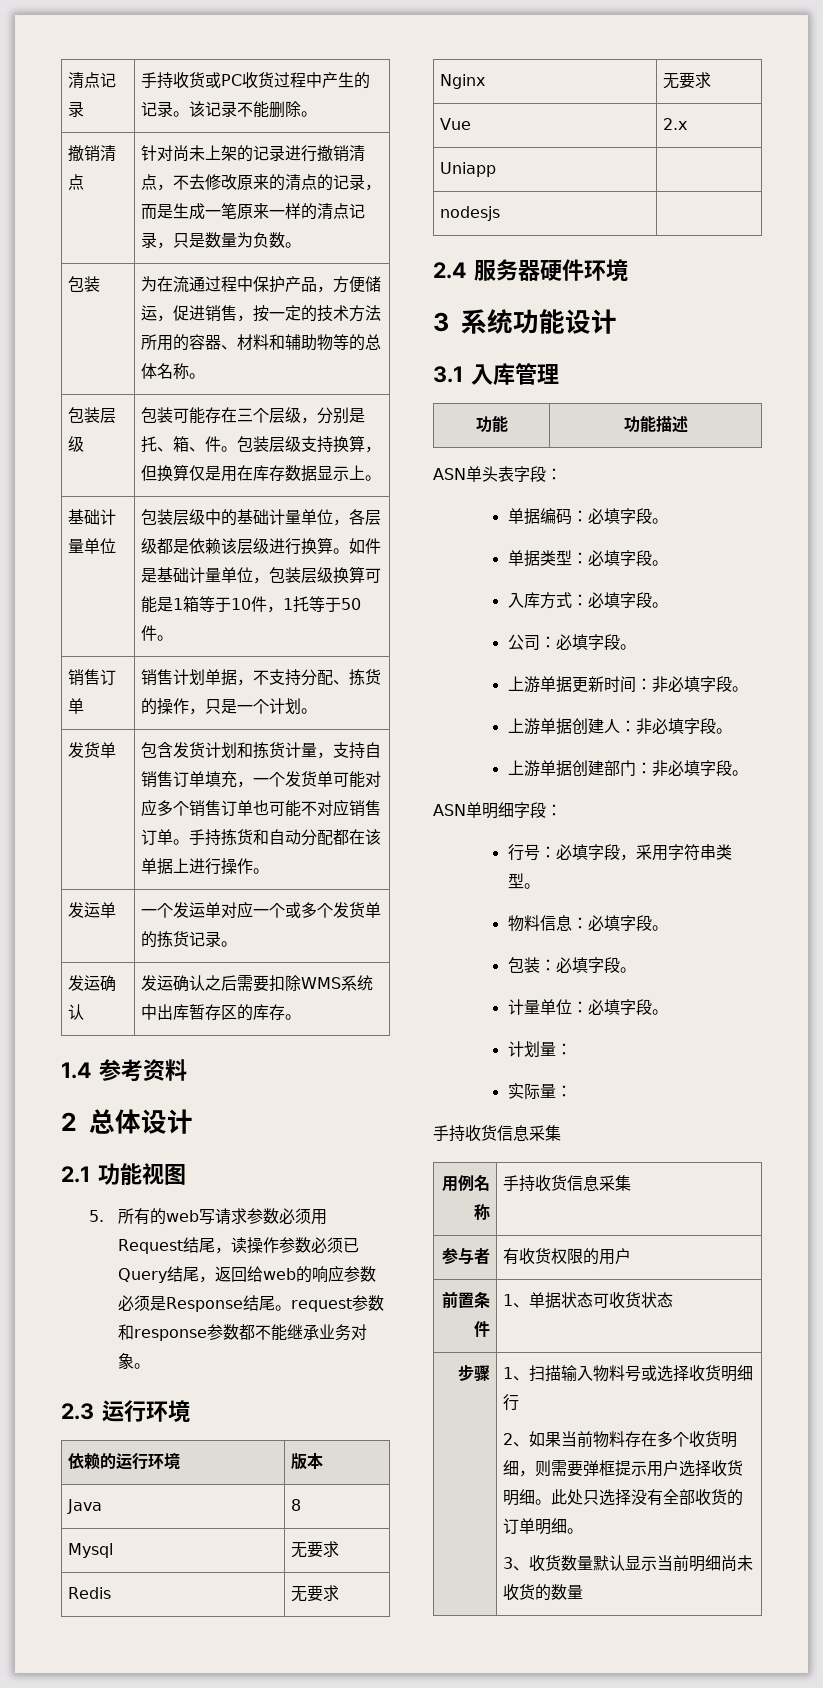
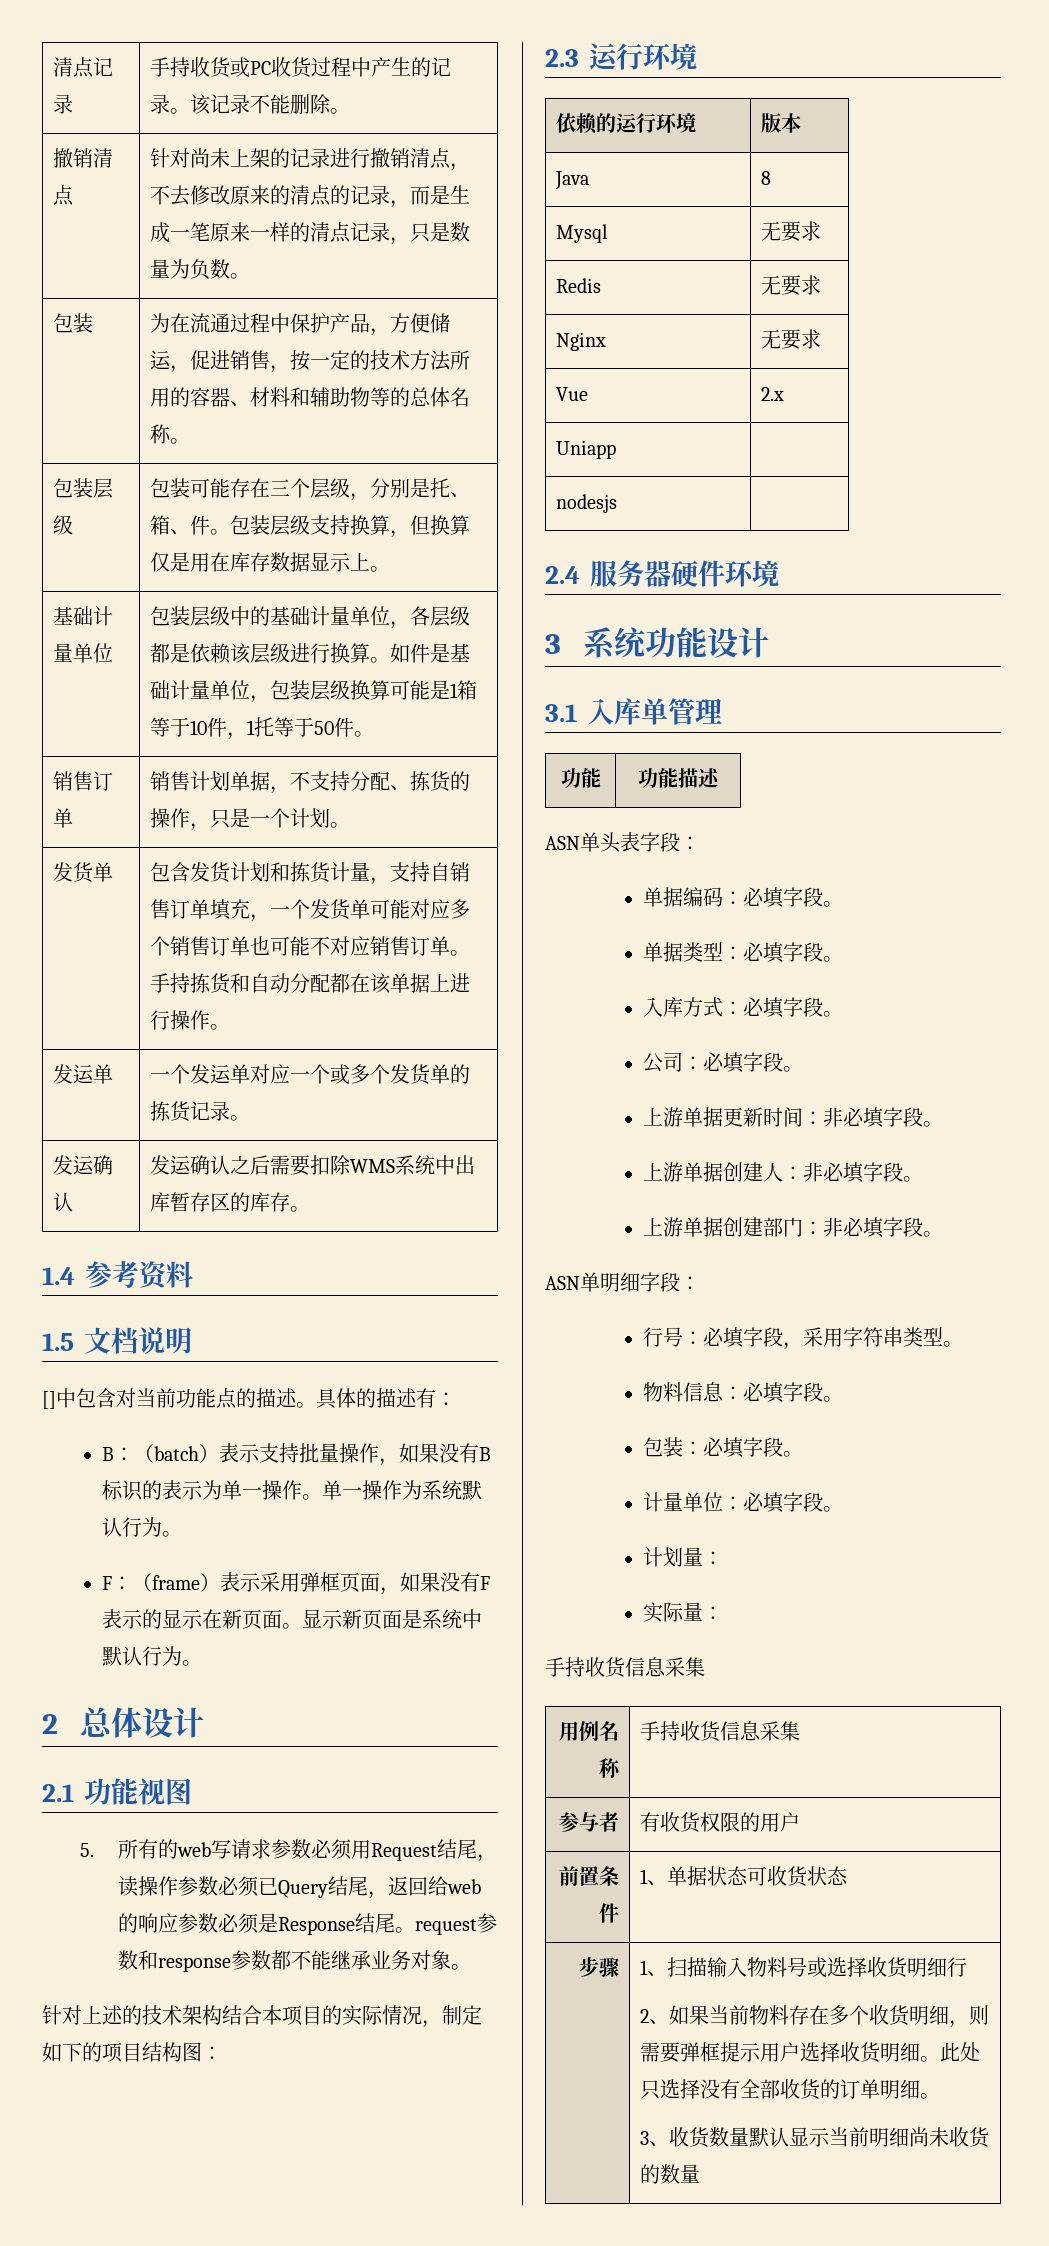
(187, 1070) none -> [42,1327,192,1354] [42,1388,456,1409] [102,1443,492,1466] [102,1480,483,1501] [102,1517,183,1537] [102,1572,491,1595] [102,1609,483,1629] [102,1646,203,1666] // 1.5文档说明 // []中包含对当前功能点的描述。具体的描述有： // B：（batch）表示支持批量操作，如果没有B标识的表示为单一操作。单一操作为系统默认行为。 // F：（frame）表示采用弹框页面，如果没有F表示的显示在新页面。显示新页面是系统中默认行为。
(150, 1366) none -> [42,2005,482,2028] [42,2042,222,2063] // 针对上述的技术架构结合本项目的实际情况，制定如下的项目结构图：
(515, 374) none -> [641,698,668,725] 单

